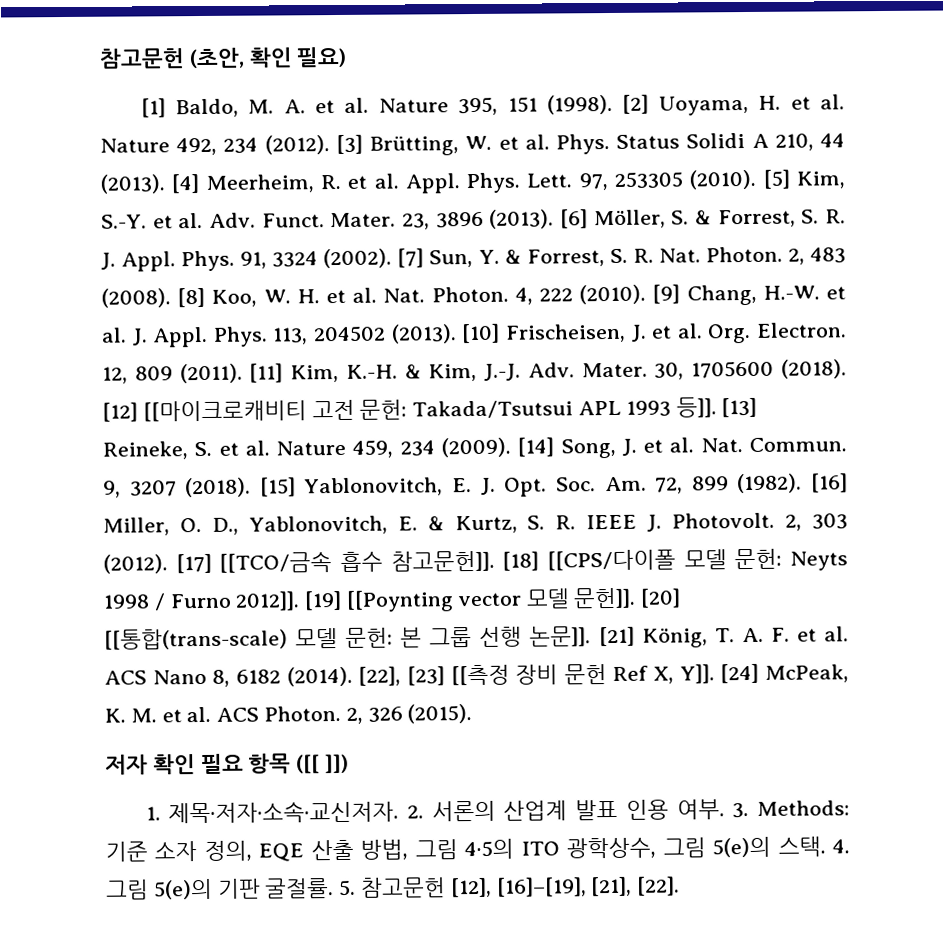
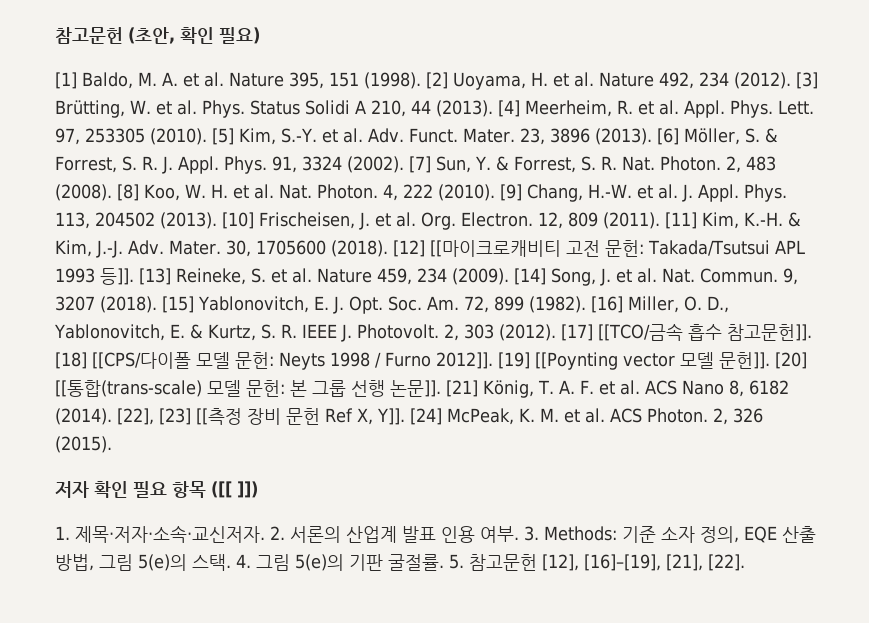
[464,837,706,860] 4·5의 ITO 광학상수, 그림 -> (133, 562) none

